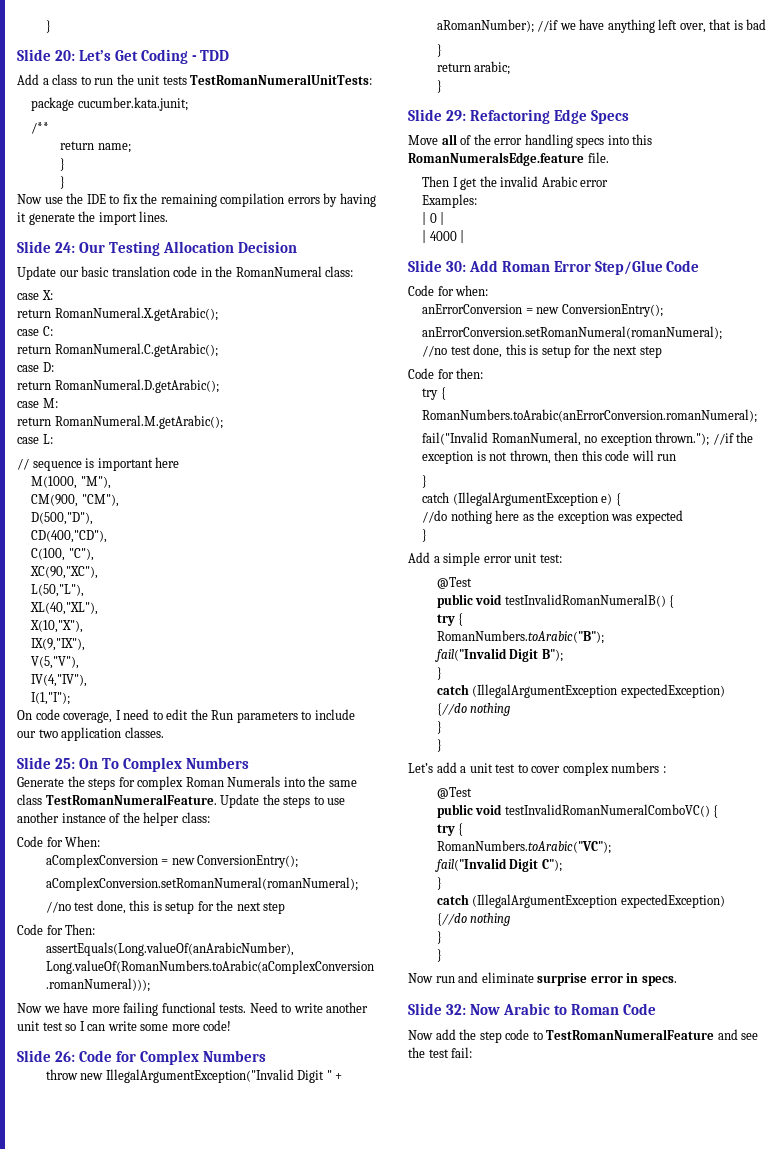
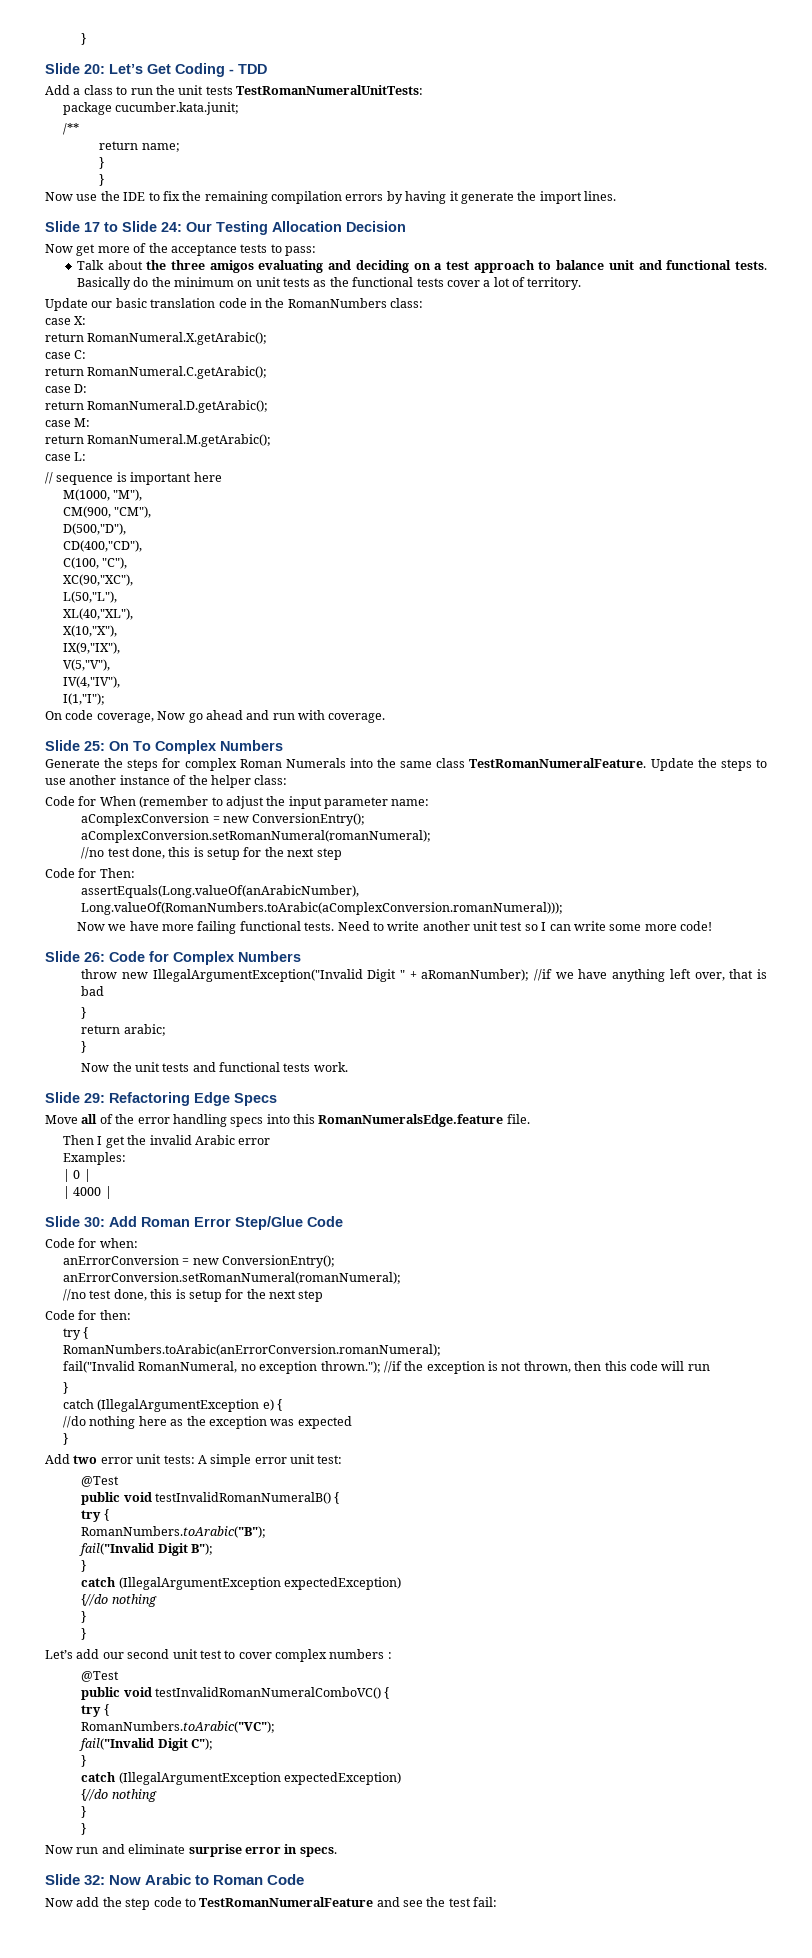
(51, 247) none -> [84,221,157,232] 17 to Slide
(297, 247) none -> [45,243,316,256] [76,260,767,273] [76,277,582,290] // Now get more of the acceptance tests to pass: // Talk about the three amigos evaluating and deciding on a test approach to balance unit and functional tests. Basically do the minimum on unit tests as the functional tests cover a lot of territory.
[235,266,322,277] RomanNumeral -> [287,298,387,308] RomanNumbers
[115,709,355,723] [17,727,164,741] I need to edit the Run parameters to include our two application classes. -> [157,710,386,723] Now go ahead and run with coverage.
[65,836,101,847] When: -> [99,796,430,809] When (remember to adjust the input parameter name:
(442, 86) none -> [81,1062,348,1072] // Now the unit tests and functional tests work.
[433,556,440,563] a -> [73,1454,207,1464] two error unit tests: A
[460,766,467,773] a -> [102,1649,170,1659] our second

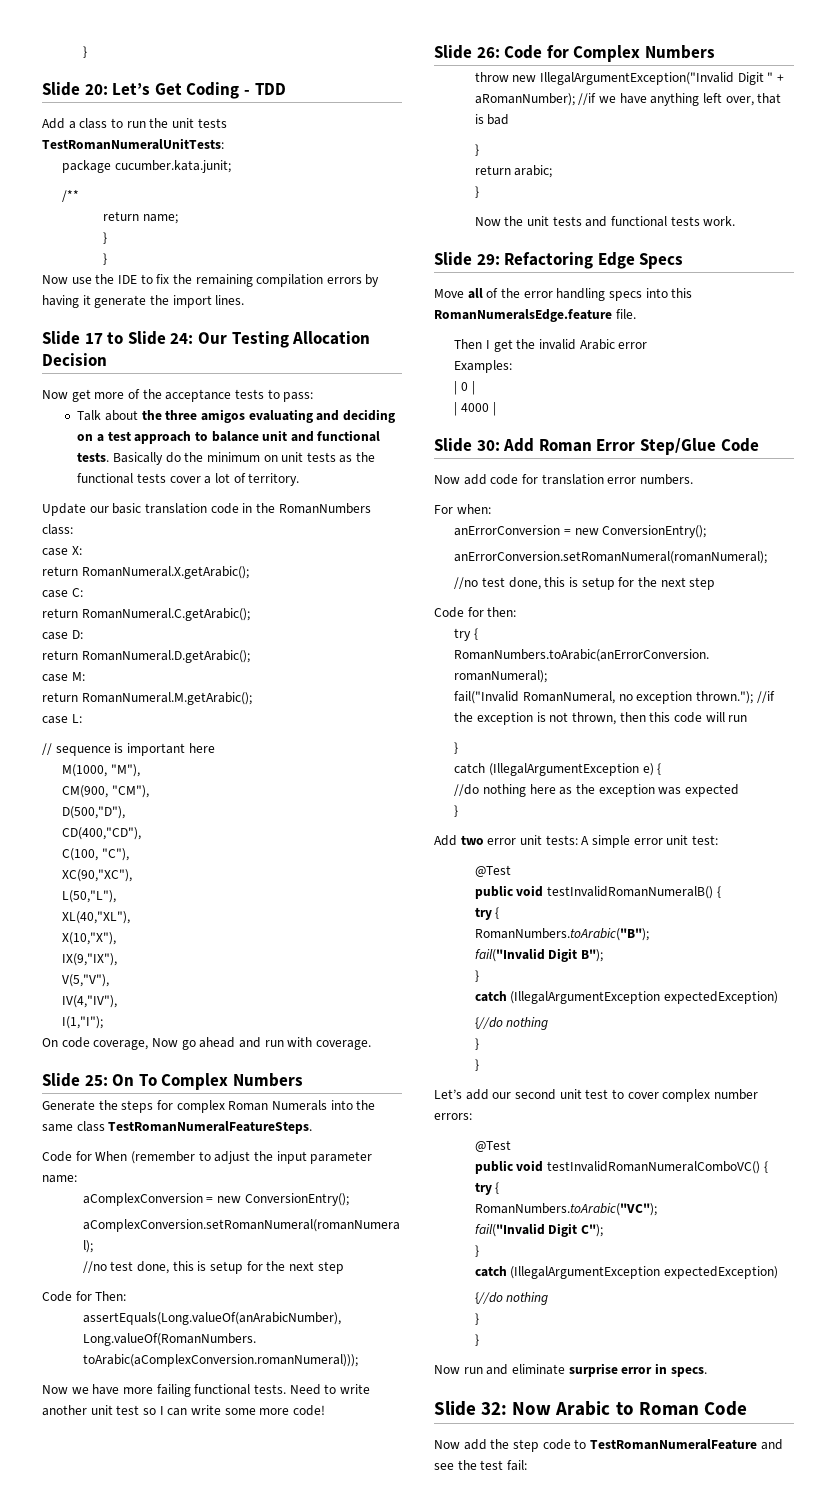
[469,758,767,771] [45,775,288,788] TestRomanNumeralFeature. Update the steps to use another instance of the helper class: -> [108,1121,313,1134] TestRomanNumeralFeatureSteps.
[45,1238,97,1248] Code for -> [434,474,693,485] [434,505,453,514] Now add code for translation error numbers. // For
[329,1649,392,1659] numbers : -> [713,1089,758,1100] [434,1113,472,1120] number errors:

